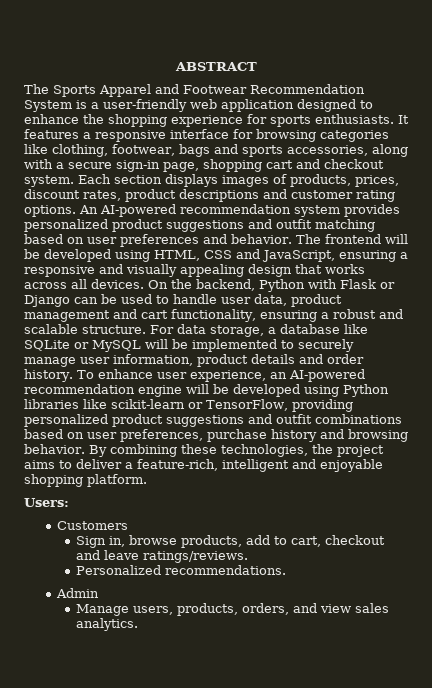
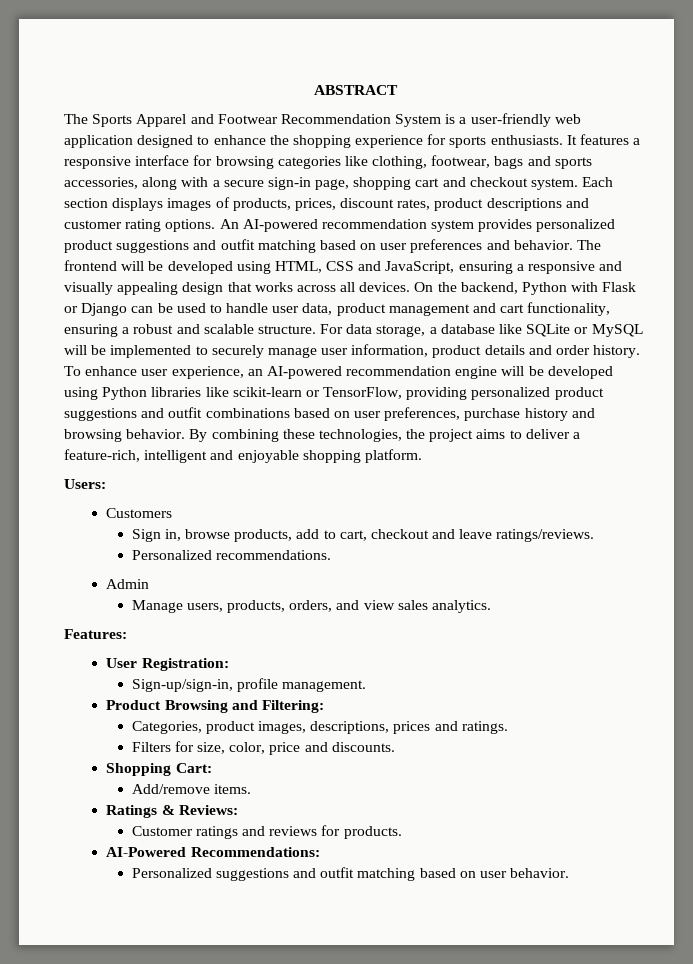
(139, 624) none -> [64,629,127,639] [106,658,229,671] [131,678,366,692] [106,700,324,713] [131,721,508,734] [131,741,395,755] [106,763,212,776] [131,784,251,794] [106,805,238,818] [131,825,402,839] [106,847,320,857] [131,867,570,881] // Features: // User Registration: // Sign-up/sign-in, profile management. // Product Browsing and Filtering: // Categories, product images, descriptions, prices and ratings. // Filters for size, color, price and discounts. // Shopping Cart: // Add/remove items. // Ratings & Reviews: // Customer ratings and reviews for products. // AI-Powered Recommendations: // Personalized suggestions and outfit matching based on user behavior.

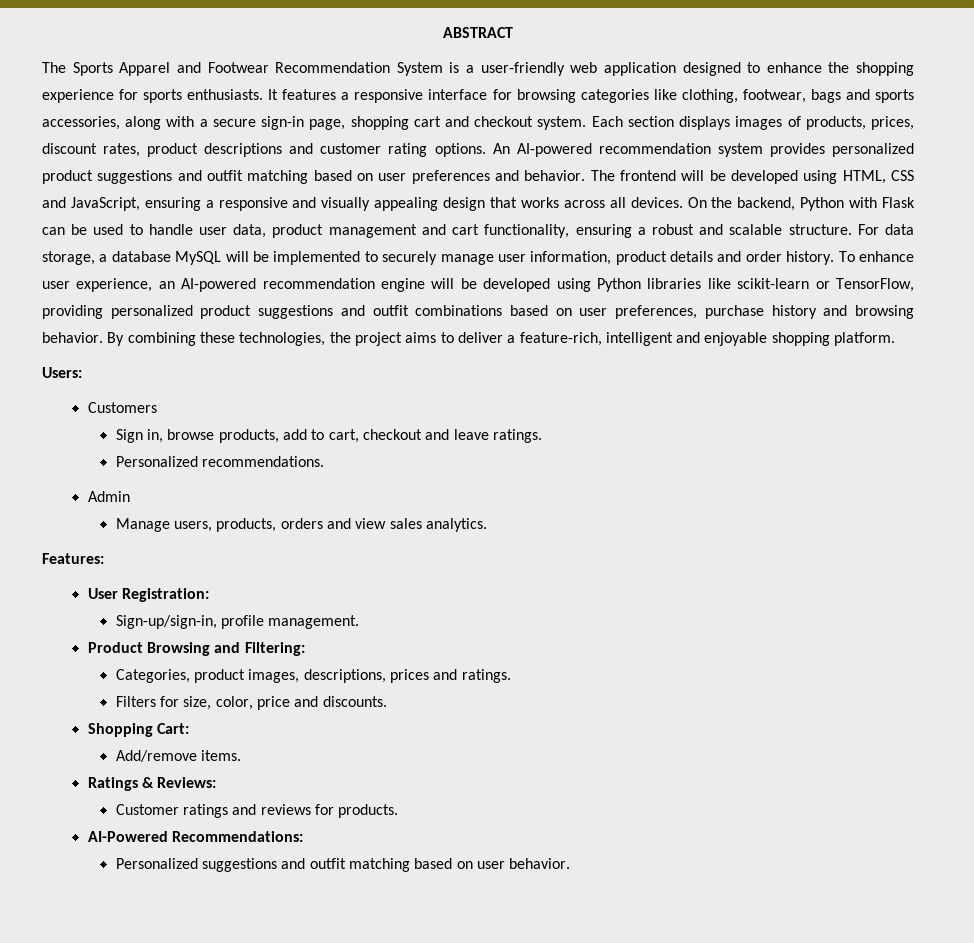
[64,303,128,316] or Django -> (916, 202) none
[499,324,589,337] like SQLite or -> (171, 256) none
[496,529,595,542] ratings/reviews. -> [492,429,542,443] ratings.
[289,600,333,612] orders, -> [280,518,323,529] orders

